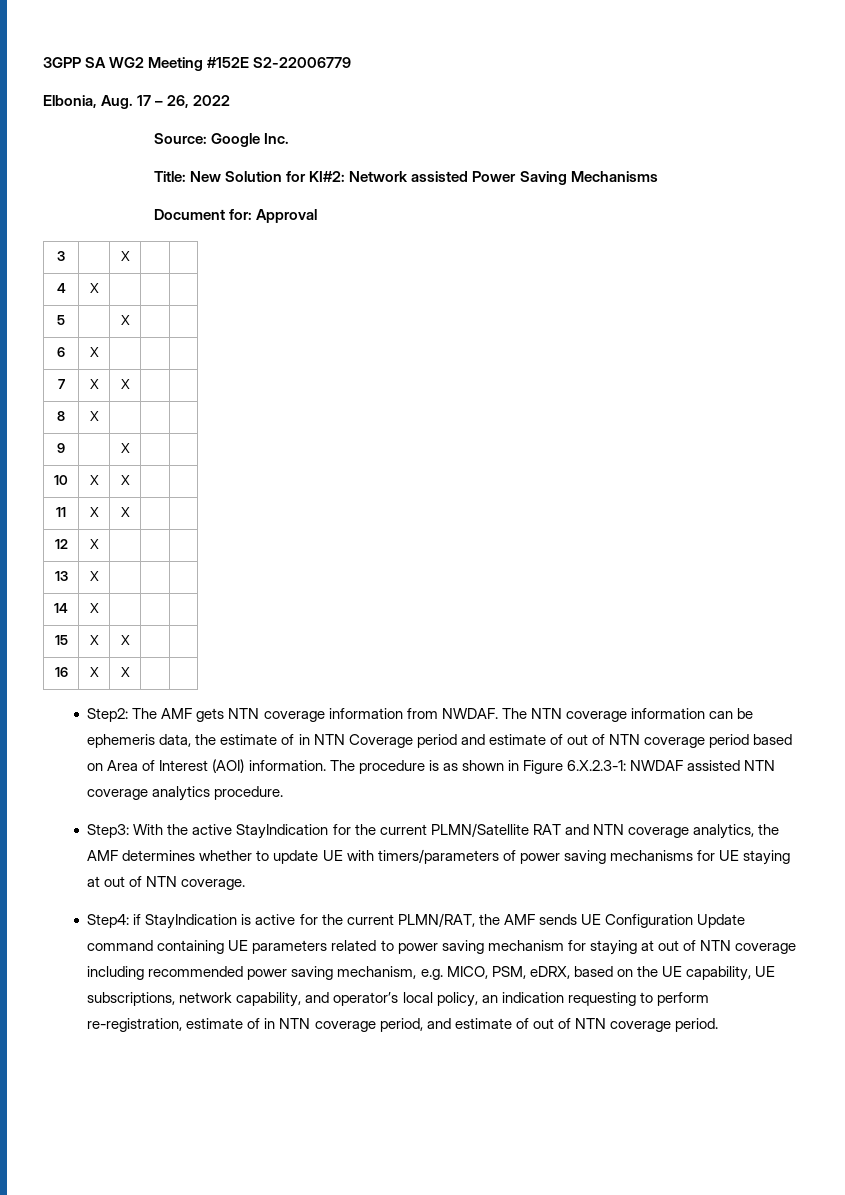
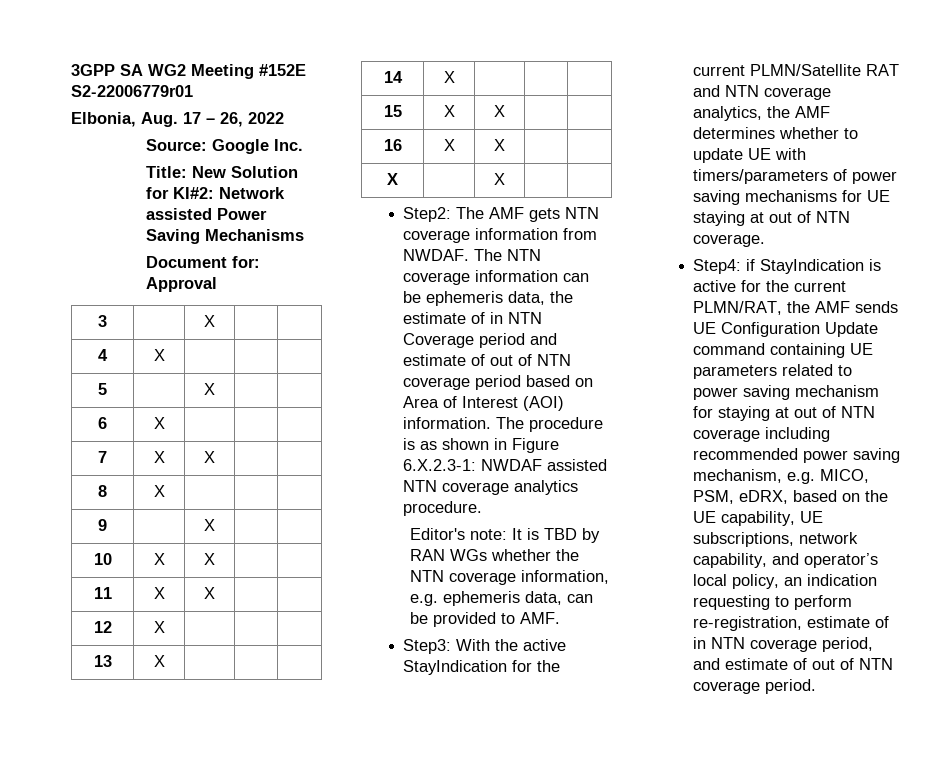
[253,57,352,68] S2-22006779 -> [71,85,193,97] S2-22006779r01
(130, 672) none -> [387,173,398,185] [494,173,505,185] // X | | X | |
(284, 793) none -> [409,528,600,543] [409,549,579,561] [409,570,609,585] [409,591,593,606] [409,612,560,627] // Editor's note: It is TBD by RAN WGs whether the NTN coverage information, e.g. ephemeris data, can be provided to AMF.

